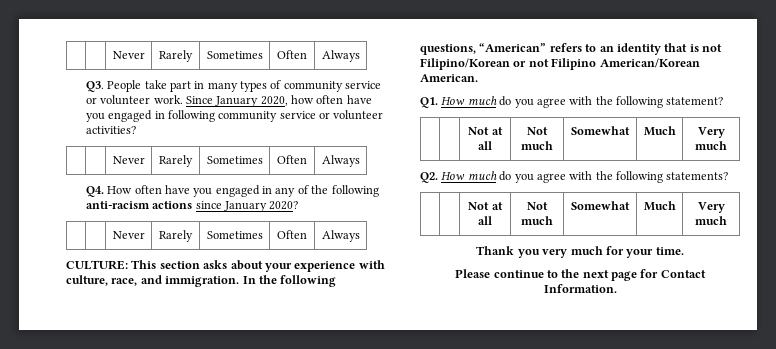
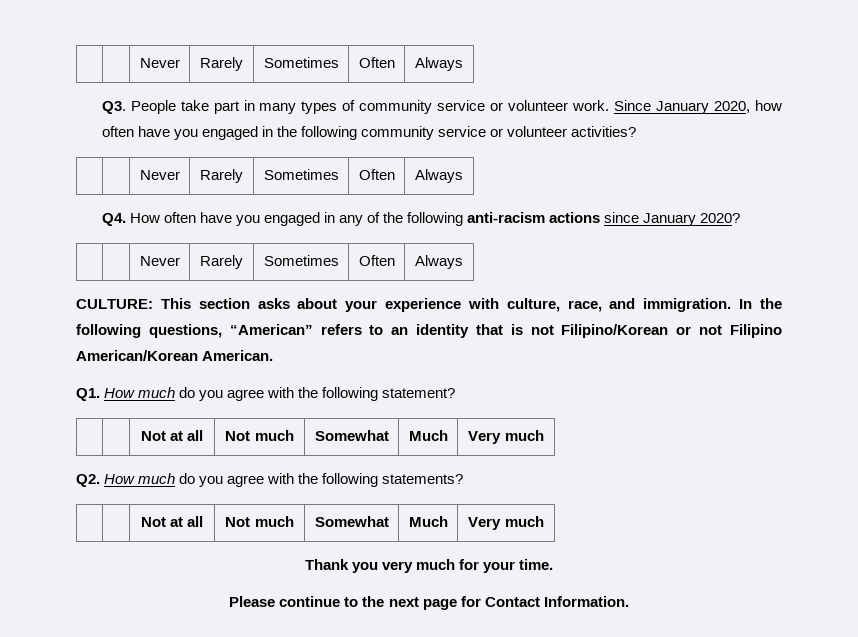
(165, 115) none -> [276,126,297,137] the

